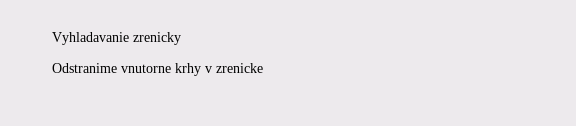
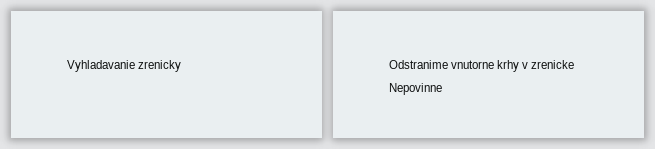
(263, 68) none -> [389,83,442,95] // Nepovinne

